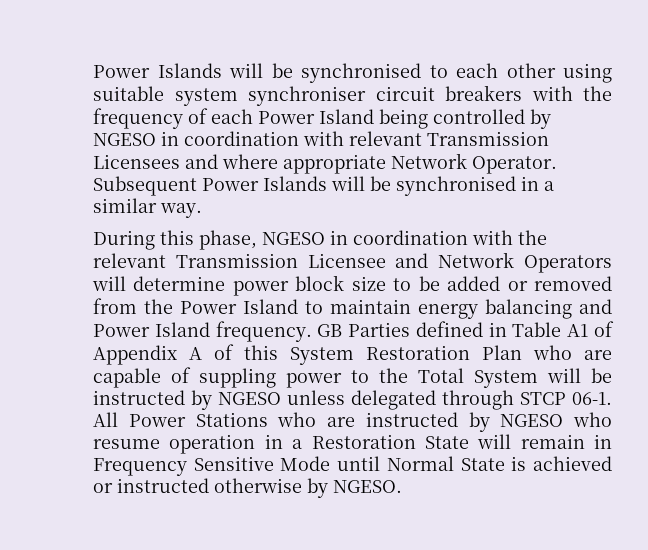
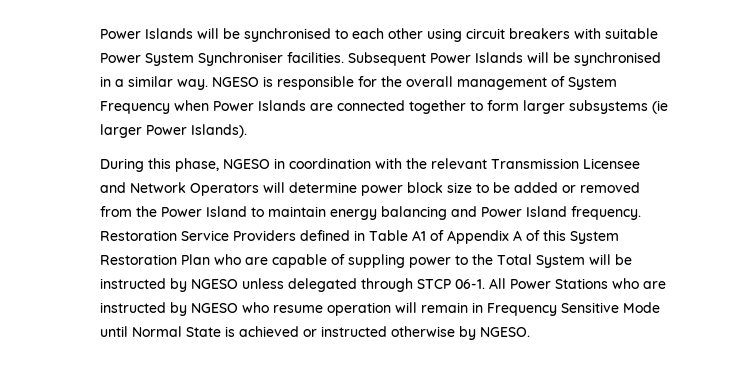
[93,85,612,106] [93,108,552,129] [93,131,550,146] [93,153,558,174] suitable system synchroniser circuit breakers with the frequency of each Power Island being controlled by NGESO in coordination with relevant Transmission Licensees and where appropriate Network Operator. -> [466,28,659,39] [100,52,345,66] circuit breakers with suitable Power System Synchroniser facilities.
(203, 210) none -> [212,76,618,90] [100,100,669,114] [100,124,248,138] NGESO is responsible for the overall management of System Frequency when Power Islands are connected together to form larger subsystems (ie larger Power Islands).
[317,322,411,337] GB Parties -> [100,230,297,241] Restoration Service Providers
[264,434,469,449] in a Restoration State -> (392, 309) none

